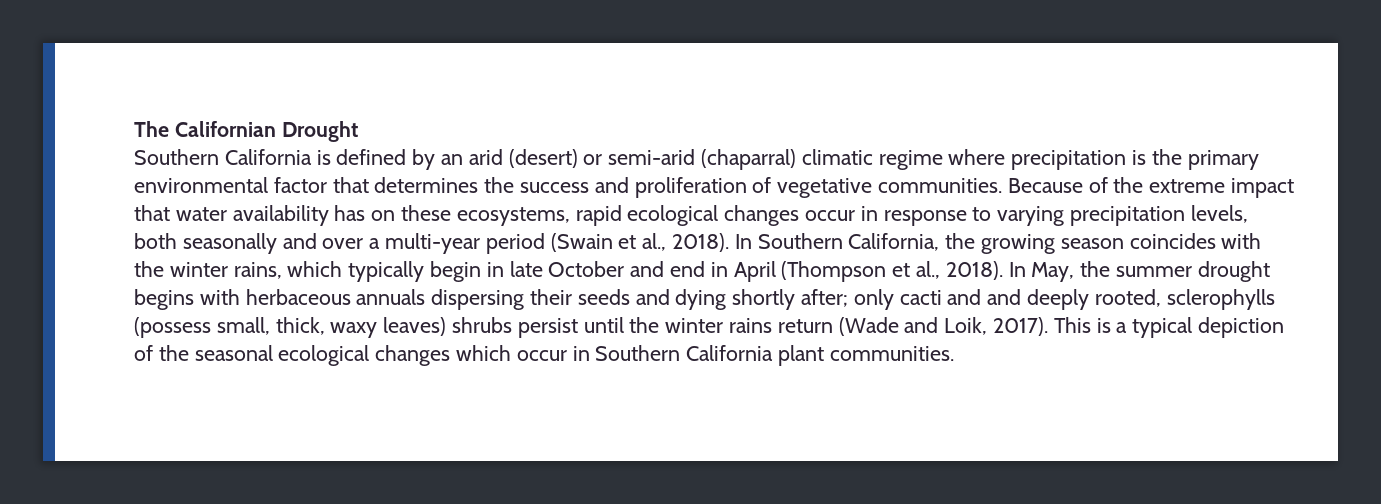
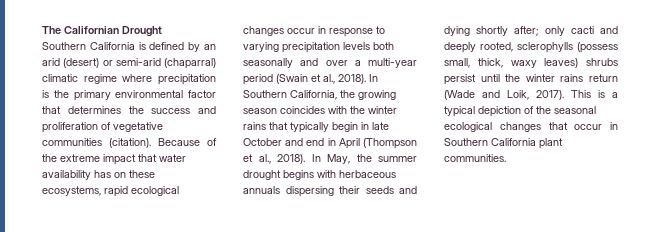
[878,178,1003,193] communities. -> [42,138,151,148] communities (citation).
[1190,205,1248,223] levels, -> [343,42,370,50] levels
[233,261,343,279] rains, which -> [243,122,288,130] rains that
[987,289,1022,305] and -> (618, 30) none
[456,345,512,361] which -> [548,122,568,130] that

